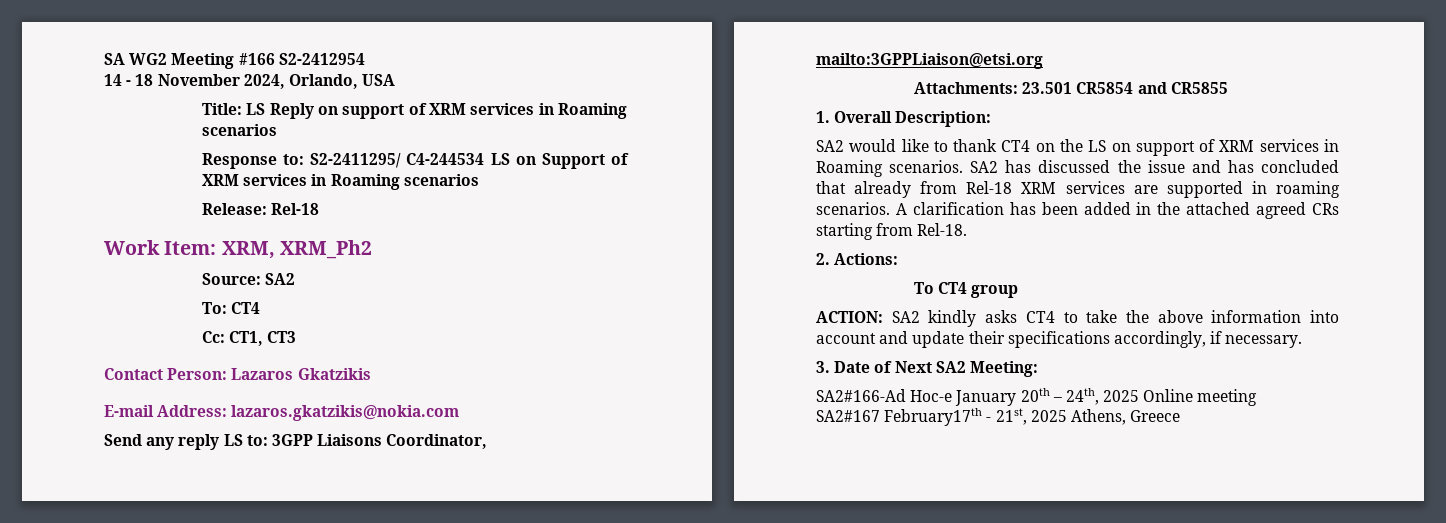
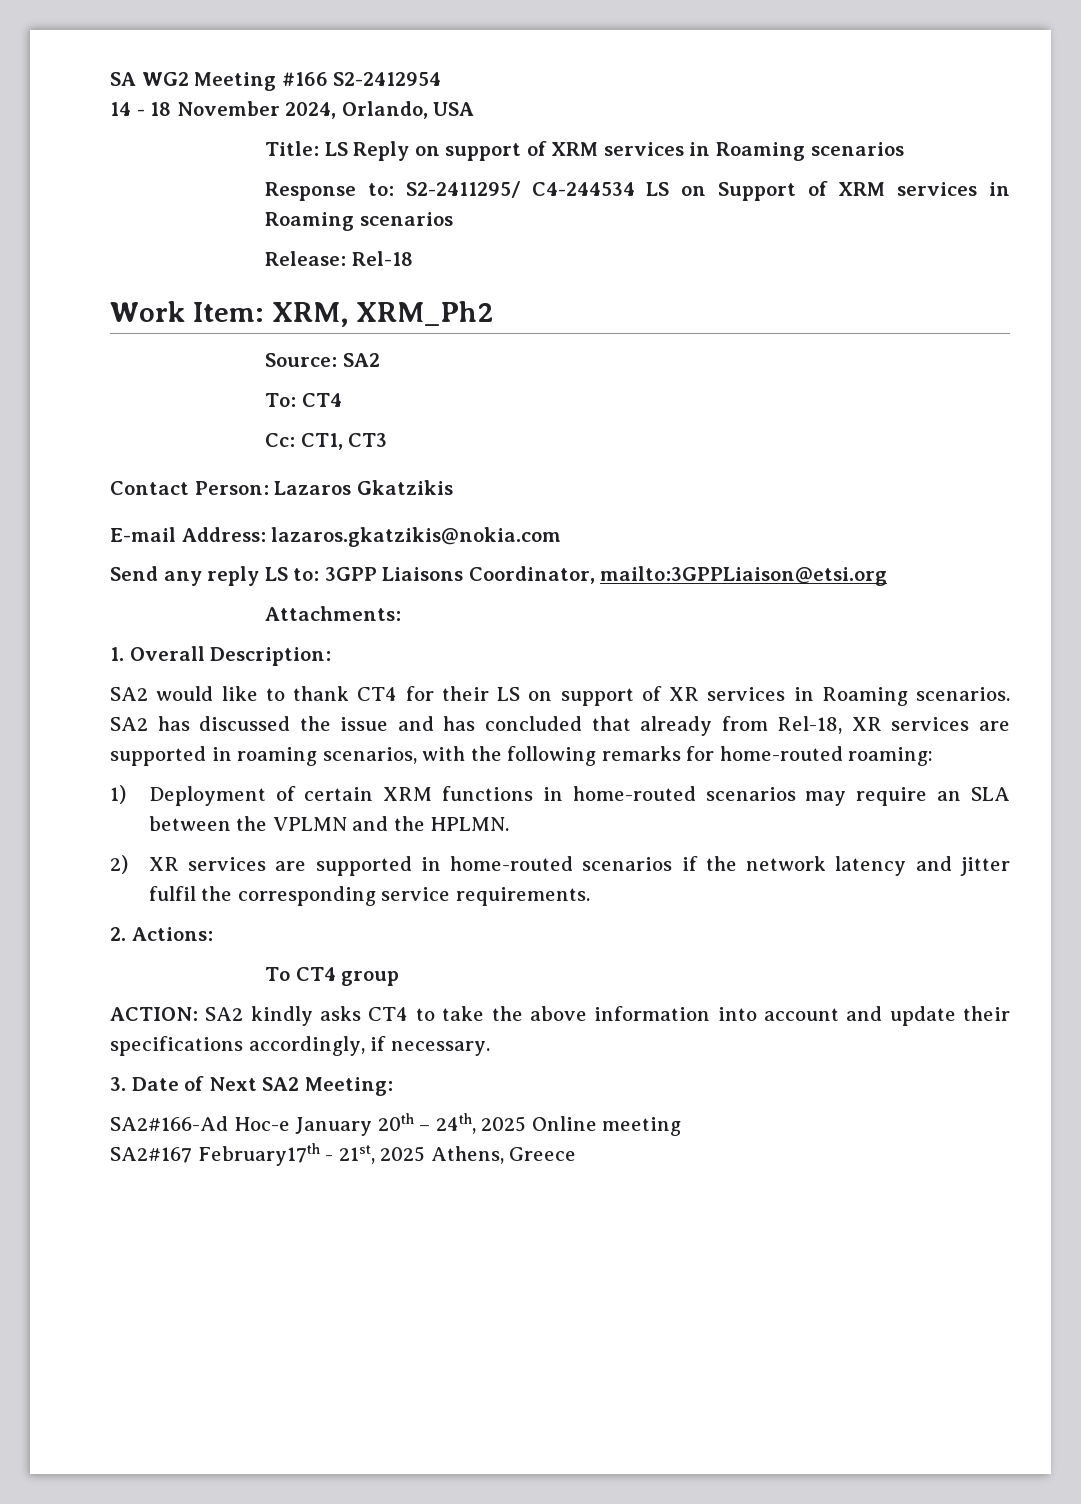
[1022,82,1228,94] 23.501 CR5854 and CR5855 -> (402, 613) none
[1035,139,1083,152] on the -> [405,686,489,701] for their
[1219,140,1255,152] XRM -> [669,687,699,701] XR
[966,181,1057,194] Rel-18 XRM -> [777,716,882,734] Rel-18, XR
[816,202,1339,219] [816,223,968,240] scenarios. A clarification has been added in the attached agreed CRs starting from Rel-18. -> [322,746,934,766] [110,785,1010,806] [148,816,510,831] [110,855,1010,876] [148,886,590,906] scenarios, with the following remarks for home-routed roaming: // 1) Deployment of certain XRM functions in home-routed scenarios may require an SLA between the VPLMN and the HPLMN. // 2) XR services are supported in home-routed scenarios if the network latency and jitter fulfil the corresponding service requirements.

